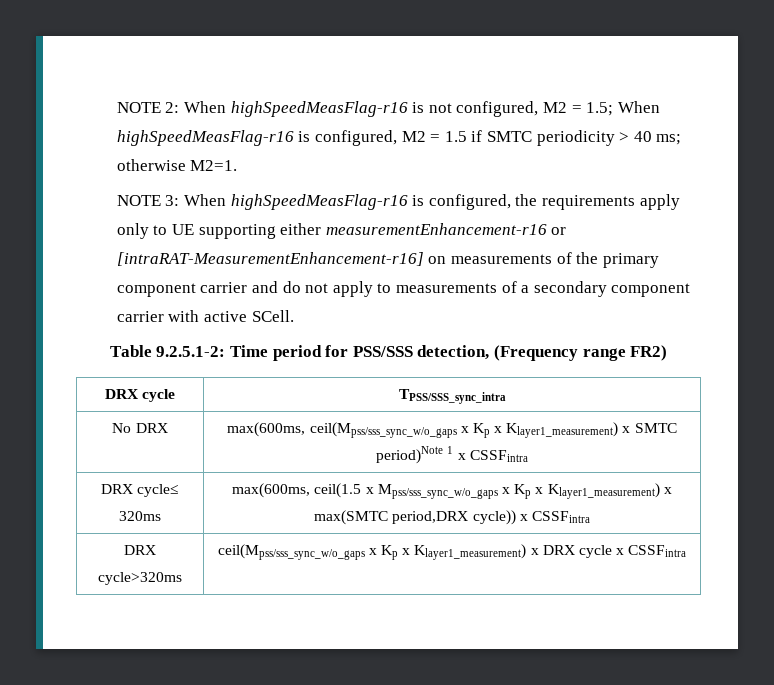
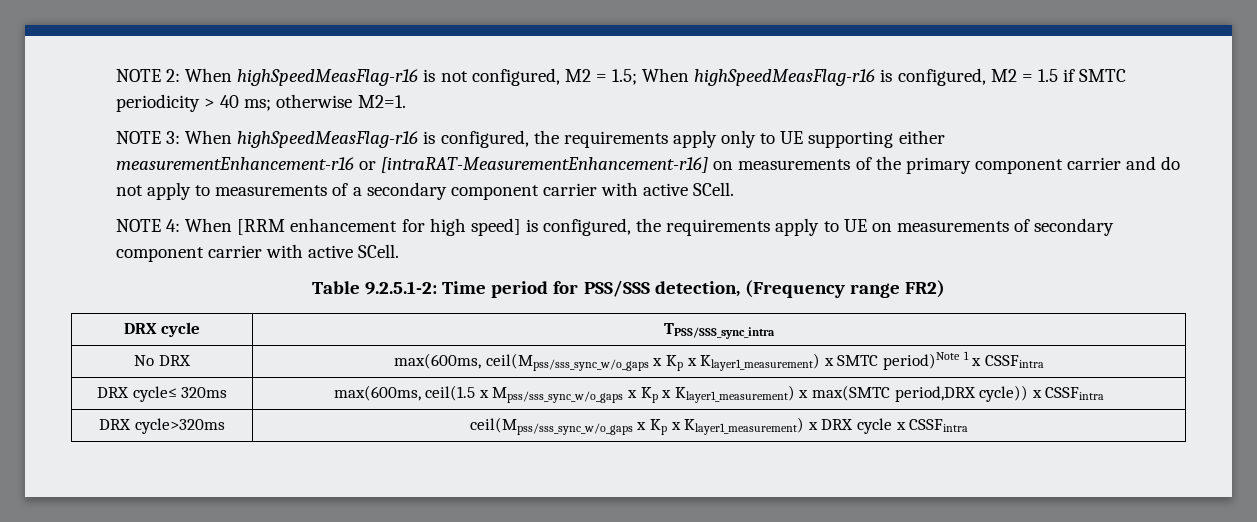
(294, 316) none -> [115,218,1115,236] [115,244,400,262] // NOTE 4: When [RRM enhancement for high speed] is configured, the requirements apply to UE on measurements of secondary component carrier with active SCell.

